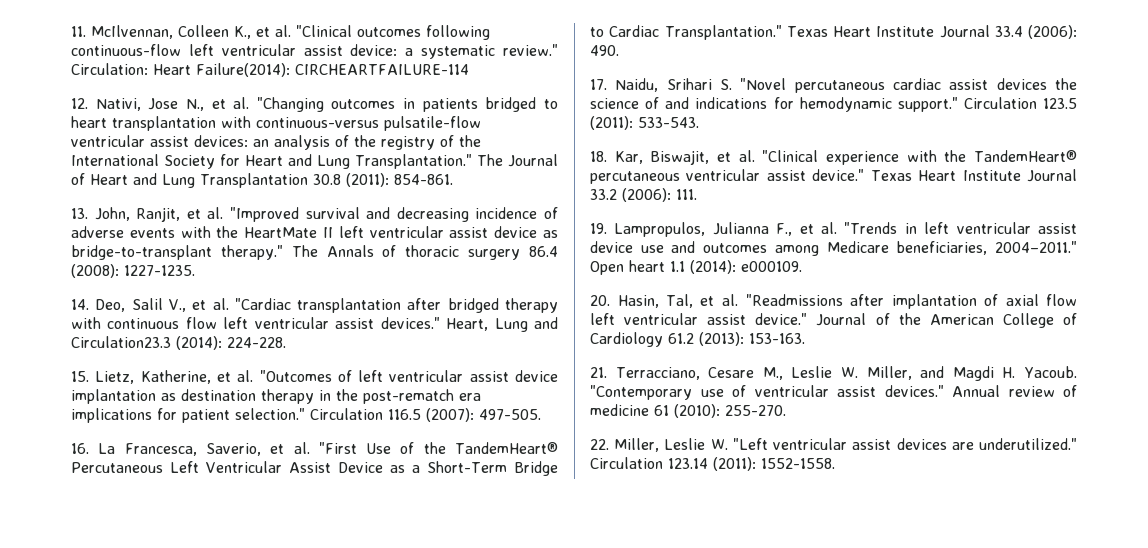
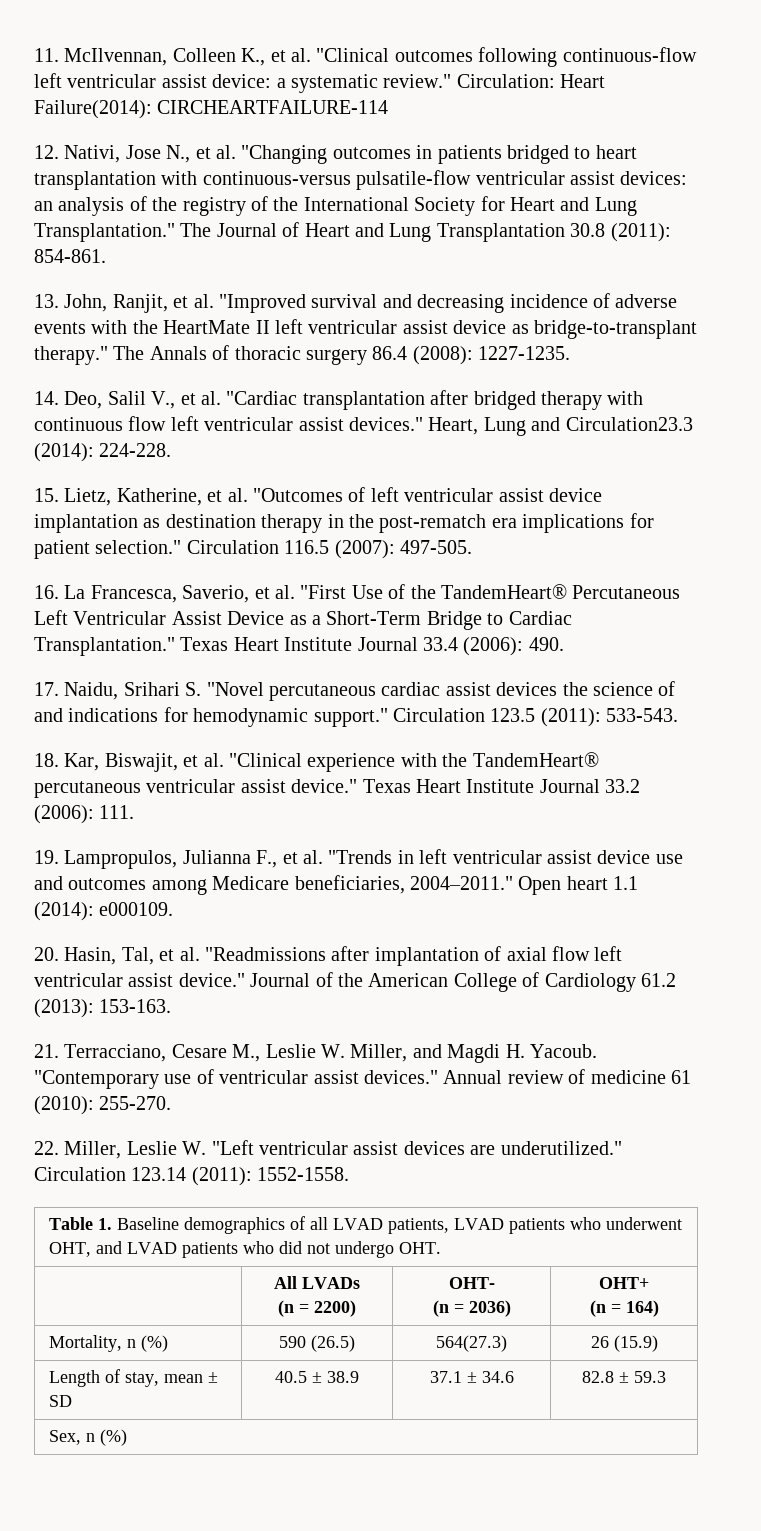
(835, 463) none -> [49,1216,683,1234] [49,1241,442,1258] [274,1276,360,1289] [278,1300,356,1317] [448,1277,495,1289] [432,1300,511,1317] [599,1277,649,1289] [589,1300,659,1317] [49,1335,169,1352] [279,1335,355,1352] [436,1335,507,1352] [590,1335,658,1352] [49,1369,219,1387] [49,1395,73,1407] [275,1371,359,1383] [429,1371,514,1383] [582,1371,666,1383] [49,1429,128,1446] // Table 1. Baseline demographics of all LVAD patients, LVAD patients who underwent OHT, and LVAD patients who did not undergo OHT. // | All LVADs // (n = 2200) | OHT- // (n = 2036) | OHT+ // (n = 164) // Mortality, n (%) | 590 (26.5) | 564(27.3) | 26 (15.9) // Length of stay, mean ± SD | 40.5 ± 38.9 | 37.1 ± 34.6 | 82.8 ± 59.3 // Sex, n (%)

